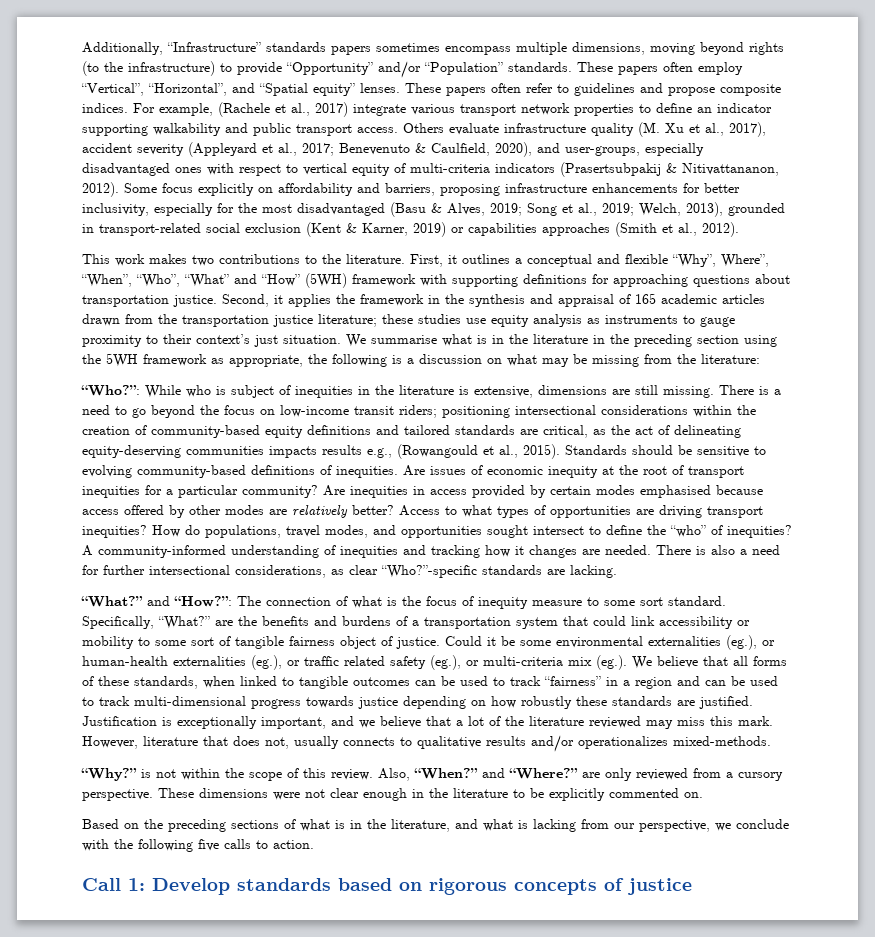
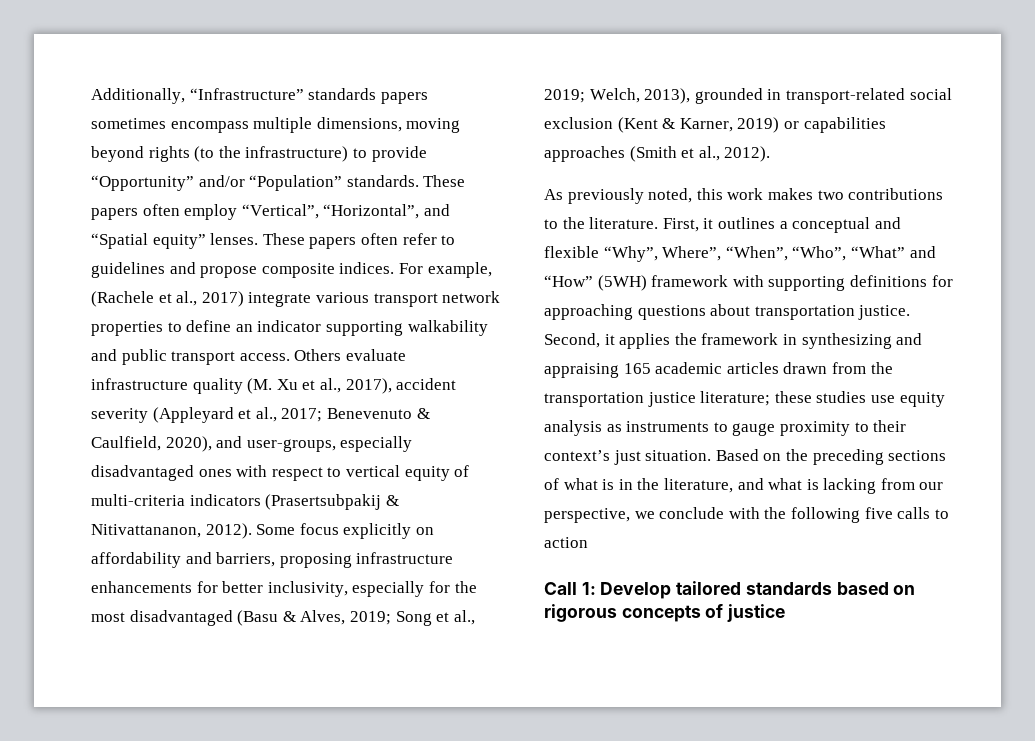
[82,254,110,264] This -> [544,188,723,204] As previously noted, this
[445,294,631,307] the synthesis and appraisal of -> [801,333,923,349] [544,363,619,378] synthesizing and appraising
[346,334,777,347] [82,353,760,367] [81,385,781,398] [82,405,756,418] [82,425,741,438] [82,444,766,459] [82,465,744,478] [82,485,763,498] [82,505,763,518] [82,525,792,538] [82,545,780,558] [82,565,617,578] [81,596,726,609] [82,616,750,629] [82,635,775,650] [82,655,787,670] [82,676,778,689] [82,696,753,709] [82,716,773,729] [82,735,771,752] [81,768,783,781] [82,788,703,801] We summarise what is in the literature in the preceding section using the 5WH framework as appropriate, the following is a discussion on what may be missing from the literature: // “Who?”: While who is subject of inequities in the literature is extensive, dimensions are still missing. There is a need to go beyond the focus on low-income transit riders; positioning intersectional considerations within the creation of community-based equity definitions and tailored standards are critical, as the act of delineating equity-deserving communities impacts results e.g., (Rowangould et al., 2015). Standards should be sensitive to evolving community-based definitions of inequities. Are issues of economic inequity at the root of transport inequities for a particular community? Are inequities in access provided by certain modes emphasised because access offered by other modes are relatively better? Access to what types of opportunities are driving transport inequities? How do populations, travel modes, and opportunities sought intersect to define the “who” of inequities? A community-informed understanding of inequities and tracking how it changes are needed. There is also a need for further intersectional considerations, as clear “Who?”-specific standards are lacking. // “What?” and “How?”: The connection of what is the focus of inequity measure to some sort standard. Specifically, “What?” are the benefits and burdens of a transportation system that could link accessibility or mobility to some sort of tangible fairness object of justice. Could it be some environmental externalities (eg.), or human-health externalities (eg.), or traffic related safety (eg.), or multi-criteria mix (eg.). We believe that all forms of these standards, when linked to tangible outcomes can be used to track “fairness” in a region and can be used to track multi-dimensional progress towards justice depending on how robustly these standards are justified. Justification is exceptionally important, and we believe that a lot of the literature reviewed may miss this mark. However, literature that does not, usually connects to qualitative results and/or operationalizes mixed-methods. // “Why?” is not within the scope of this review. Also, “When?” and “Where?” are only reviewed from a cursory perspective. These dimensions were not clear enough in the literature to be explicitly commented on. // -> (712, 455) none
[273,840,314,849] action. -> [544,537,588,548] action
(230, 886) none -> [676,581,742,595] tailored

